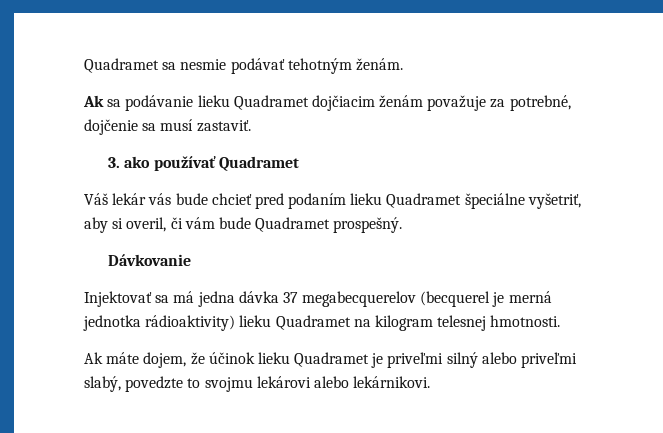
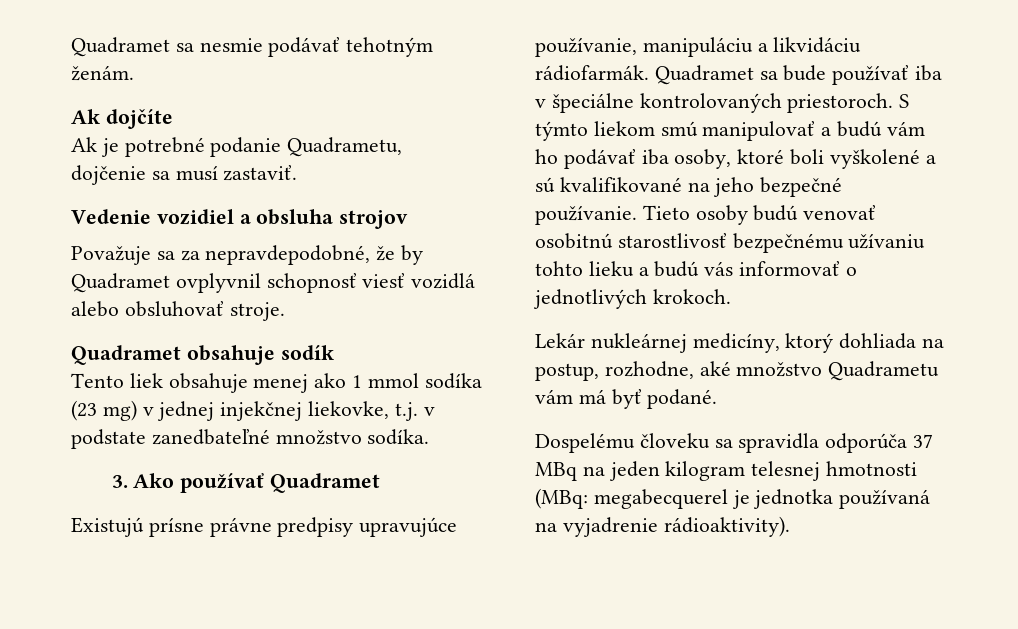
[107,95,571,111] [84,119,251,135] sa podávanie lieku Quadramet dojčiacim ženám považuje za potrebné, dojčenie sa musí zastaviť. -> [105,109,173,129] [71,137,403,157] [71,165,298,185] [71,209,409,229] [71,245,424,265] [71,273,476,293] [71,301,285,321] [71,345,334,365] [71,373,482,393] [71,400,435,421] [71,429,430,449] dojčíte // Ak je potrebné podanie Quadrametu, dojčenie sa musí zastaviť. // Vedenie vozidiel a obsluha strojov // Považuje sa za nepravdepodobné, že by Quadramet ovplyvnil schopnosť viesť vozidlá alebo obsluhovať stroje. // Quadramet obsahuje sodík // Tento liek obsahuje menej ako 1 mmol sodíka (23 mg) v jednej injekčnej liekovke, t.j. v podstate zanedbateľné množstvo sodíka.
[124,156,151,168] ako -> [133,473,175,488] Ako
[84,193,581,209] [84,217,403,233] [108,254,192,266] [84,291,552,307] [83,315,561,331] [84,352,578,368] [84,376,431,392] Váš lekár vás bude chcieť pred podaním lieku Quadramet špeciálne vyšetriť, aby si overil, či vám bude Quadramet prospešný. // Dávkovanie // Injektovať sa má jedna dávka 37 megabecquerelov (becquerel je merná jednotka rádioaktivity) lieku Quadramet na kilogram telesnej hmotnosti. // Ak máte dojem, že účinok lieku Quadramet je priveľmi silný alebo priveľmi slabý, povedzte to svojmu lekárovi alebo lekárnikovi. -> [71,517,458,537] [535,37,862,57] [535,65,943,85] [535,93,910,113] [535,121,925,141] [535,149,936,169] [535,177,843,197] [535,205,877,225] [535,233,926,253] [535,261,857,277] [533,289,731,309] [535,333,945,353] [535,361,940,381] [535,389,718,409] [535,433,934,453] [535,461,918,481] [535,488,931,509] [535,516,790,537] Existujú prísne právne predpisy upravujúce používanie, manipuláciu a likvidáciu rádiofarmák. Quadramet sa bude používať iba v špeciálne kontrolovaných priestoroch. S týmto liekom smú manipulovať a budú vám ho podávať iba osoby, ktoré boli vyškolené a sú kvalifikované na jeho bezpečné používanie. Tieto osoby budú venovať osobitnú starostlivosť bezpečnému užívaniu tohto lieku a budú vás informovať o jednotlivých krokoch. // Lekár nukleárnej medicíny, ktorý dohliada na postup, rozhodne, aké množstvo Quadrametu vám má byť podané. // Dospelému človeku sa spravidla odporúča 37 MBq na jeden kilogram telesnej hmotnosti (MBq: megabecquerel je jednotka používaná na vyjadrenie rádioaktivity).

